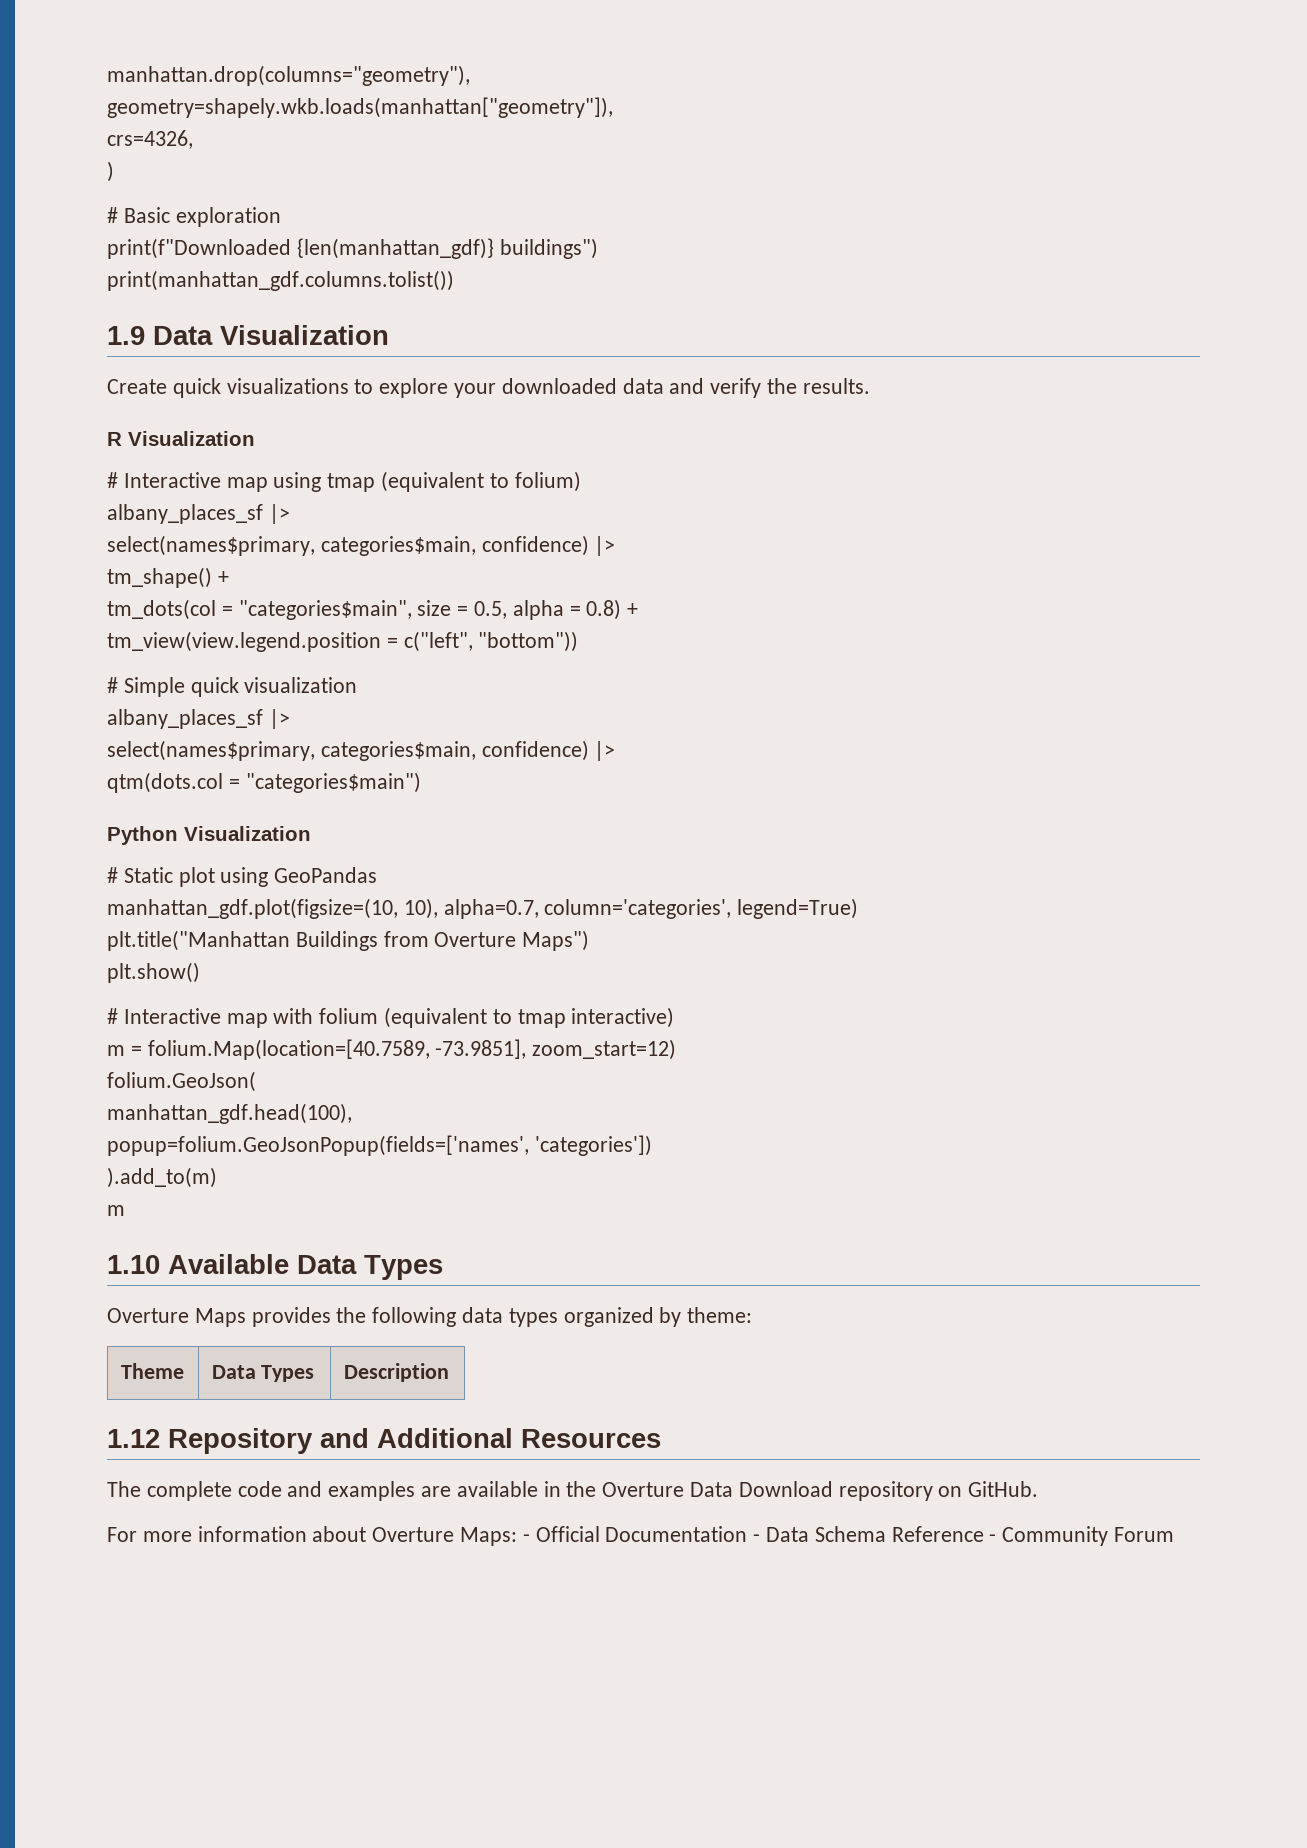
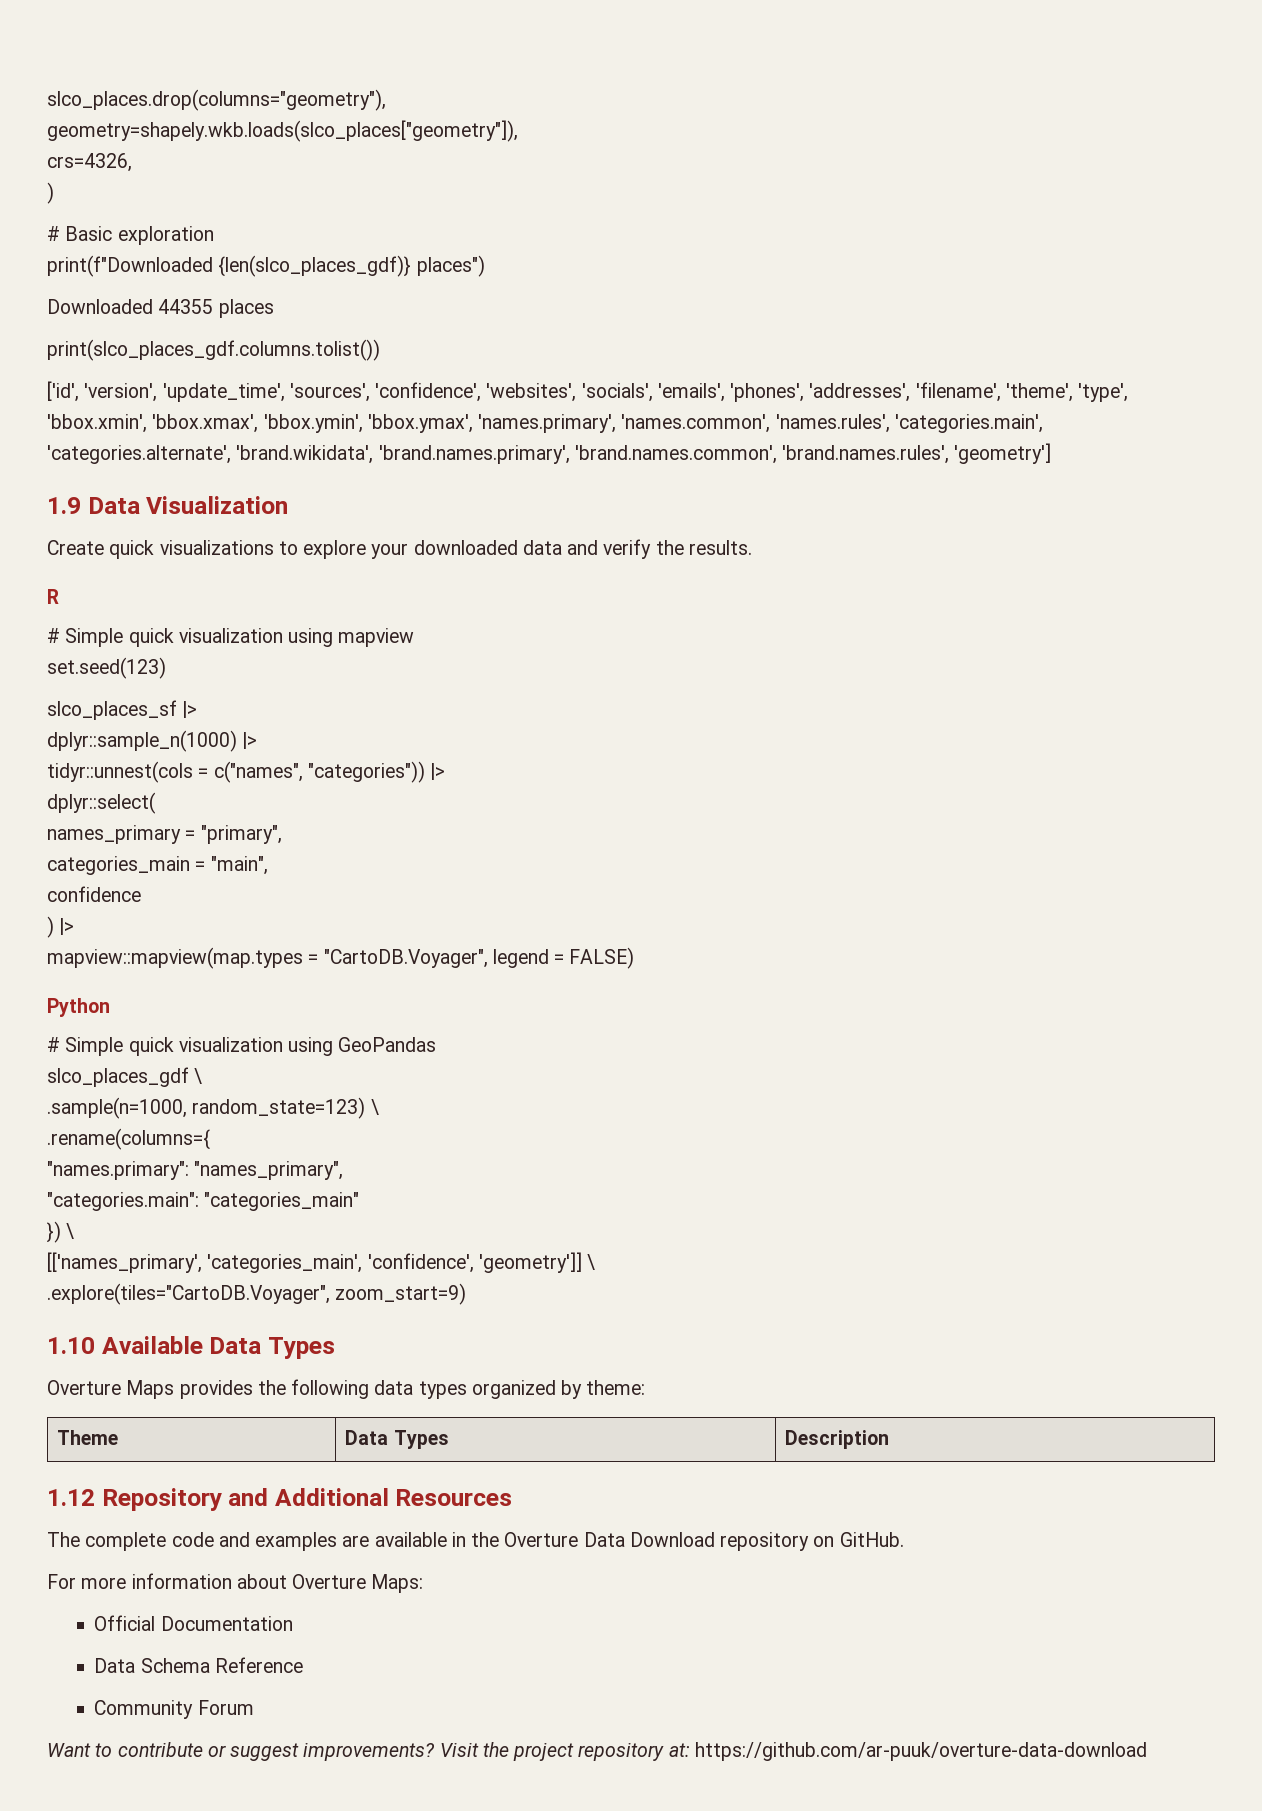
[107,65,470,86] [107,97,613,118] manhattan.drop(columns="geometry"), // geometry=shapely.wkb.loads(manhattan["geometry"]), -> [47,89,386,111] [47,120,518,142] slco_places.drop(columns="geometry"), // geometry=shapely.wkb.loads(slco_places["geometry"]),
[296,238,598,259] [107,270,454,291] {len(manhattan_gdf)} buildings") // print(manhattan_gdf.columns.tolist()) -> [218,255,485,277] [47,299,274,318] [47,339,380,361] [47,381,1129,402] [47,414,1043,433] [47,443,1052,464] {len(slco_places_gdf)} places") // Downloaded 44355 places // print(slco_places_gdf.columns.tolist()) // ['id', 'version', 'update_time', 'sources', 'confidence', 'websites', 'socials', 'emails', 'phones', 'addresses', 'filename', 'theme', 'type', 'bbox.xmin', 'bbox.xmax', 'bbox.ymin', 'bbox.ymax', 'names.primary', 'names.common', 'names.rules', 'categories.main', 'categories.alternate', 'brand.wikidata', 'brand.names.primary', 'brand.names.common', 'brand.names.rules', 'geometry']
[128,431,255,446] [107,471,581,492] [107,504,290,524] [107,535,616,556] [107,567,229,588] [107,599,639,620] [107,631,579,652] [107,677,358,697] [107,709,290,729] [107,740,616,761] [107,772,421,793] Visualization // # Interactive map using tmap (equivalent to folium) // albany_places_sf |> // select(names$primary, categories$main, confidence) |> // tm_shape() + // tm_dots(col = "categories$main", size = 0.5, alpha = 0.8) + // tm_view(view.legend.position = c("left", "bottom")) // # Simple quick visualization // albany_places_sf |> // select(names$primary, categories$main, confidence) |> // qtm(dots.col = "categories$main") -> [47,628,415,647] [47,657,166,679] [47,700,198,720] [47,730,258,752] [47,761,446,783] [47,792,156,814] [47,825,282,844] [47,856,268,875] [47,886,141,902] [47,916,75,938] [47,947,635,969] // # Simple quick visualization using mapview // set.seed(123) // slco_places_sf |> // dplyr::sample_n(1000) |> // tidyr::unnest(cols = c("names", "categories")) |> // dplyr::select( // names_primary = "primary", // categories_main = "main", // confidence // ) |> // mapview::mapview(map.types = "CartoDB.Voyager", legend = FALSE)
[184,826,311,841] [107,867,215,887] Visualization // # Static plot -> [47,1037,283,1056] // # Simple quick visualization
[107,898,859,919] [107,930,590,951] [107,962,200,983] [107,1007,675,1028] [107,1039,677,1060] [107,1071,256,1092] [107,1103,352,1124] [107,1135,652,1156] [107,1167,217,1188] [107,1205,125,1216] manhattan_gdf.plot(figsize=(10, 10), alpha=0.7, column='categories', legend=True) // plt.title("Manhattan Buildings from Overture Maps") // plt.show() // # Interactive map with folium (equivalent to tmap interactive) // m = folium.Map(location=[40.7589, -73.9851], zoom_start=12) // folium.GeoJson( // manhattan_gdf.head(100), // popup=folium.GeoJsonPopup(fields=['names', 'categories']) // ).add_to(m) // m -> [47,1067,203,1087] [47,1097,379,1119] [47,1128,210,1150] [47,1161,344,1180] [47,1192,360,1211] [47,1221,75,1243] [47,1252,596,1273] [47,1283,467,1305] slco_places_gdf \ // .sample(n=1000, random_state=123) \ // .rename(columns={ // "names.primary": "names_primary", // "categories.main": "categories_main" // }) \ // [['names_primary', 'categories_main', 'confidence', 'geometry']] \ // .explore(tiles="CartoDB.Voyager", zoom_start=9)
[522,1534,530,1542] - -> (424, 1583) //
[753,1534,761,1542] - -> (293, 1623) //
[989,1534,997,1542] - -> (303, 1665) //
(1175, 1534) none -> [47,1742,1147,1761] // Want to contribute or suggest improvements? Visit the project repository at: https://github.com/ar-puuk/overture-data-download

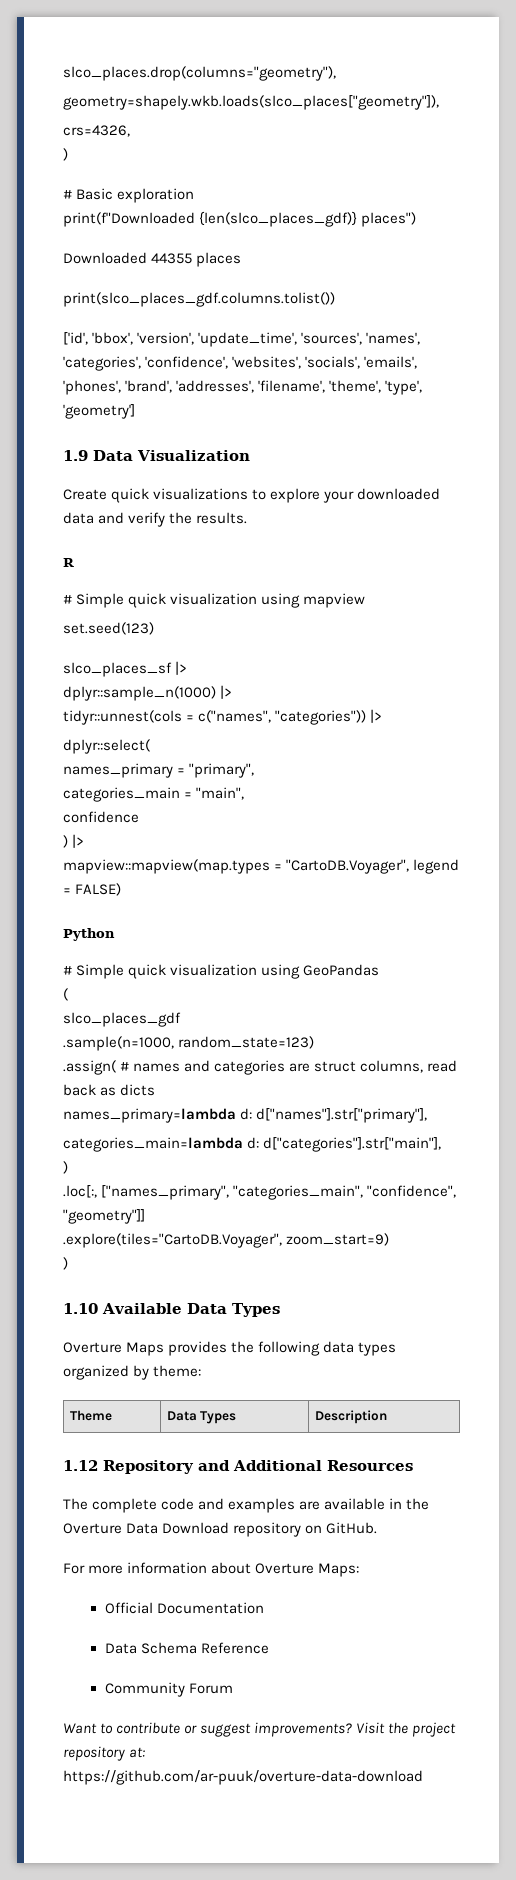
(79, 391) none -> [92,332,134,345] 'bbox',
(370, 392) none -> [366,332,421,345] [63,356,141,371] 'names', 'categories',
(805, 392) none -> [125,380,173,393] 'brand',
[47,414,1043,433] [47,445,950,464] 'bbox.xmin', 'bbox.xmax', 'bbox.ymin', 'bbox.ymax', 'names.primary', 'names.common', 'names.rules', 'categories.main', 'categories.alternate', 'brand.wikidata', 'brand.names.primary', 'brand.names.common', 'brand.names.rules', -> (423, 387) none
(437, 1044) none -> [63,988,68,1001] // (
[194,1068,203,1084] \ -> (181, 1019) none
[370,1099,379,1115] [47,1128,210,1150] [47,1161,344,1180] [47,1192,360,1211] [47,1221,75,1243] [47,1252,596,1273] \ // .rename(columns={ // "names.primary": "names_primary", // "categories.main": "categories_main" // }) \ // [['names_primary', 'categories_main', 'confidence', 'geometry']] \ -> [63,1060,458,1075] [63,1084,156,1096] [63,1108,428,1123] [63,1137,442,1152] [63,1161,68,1174] [63,1185,457,1200] [63,1209,145,1224] // .assign( # names and categories are struct columns, read back as dicts // names_primary=lambda d: d["names"].str["primary"], // categories_main=lambda d: d["categories"].str["main"], // ) // .loc[:, ["names_primary", "categories_main", "confidence", "geometry"]]
(467, 1294) none -> [63,1257,68,1270] // )

